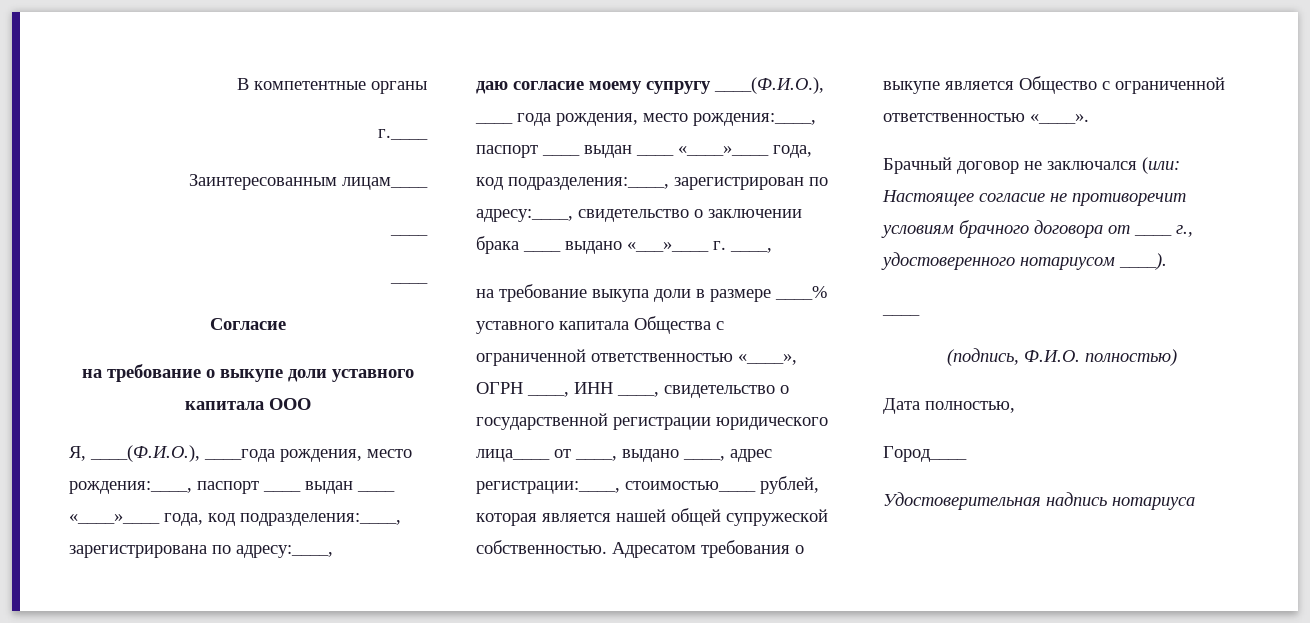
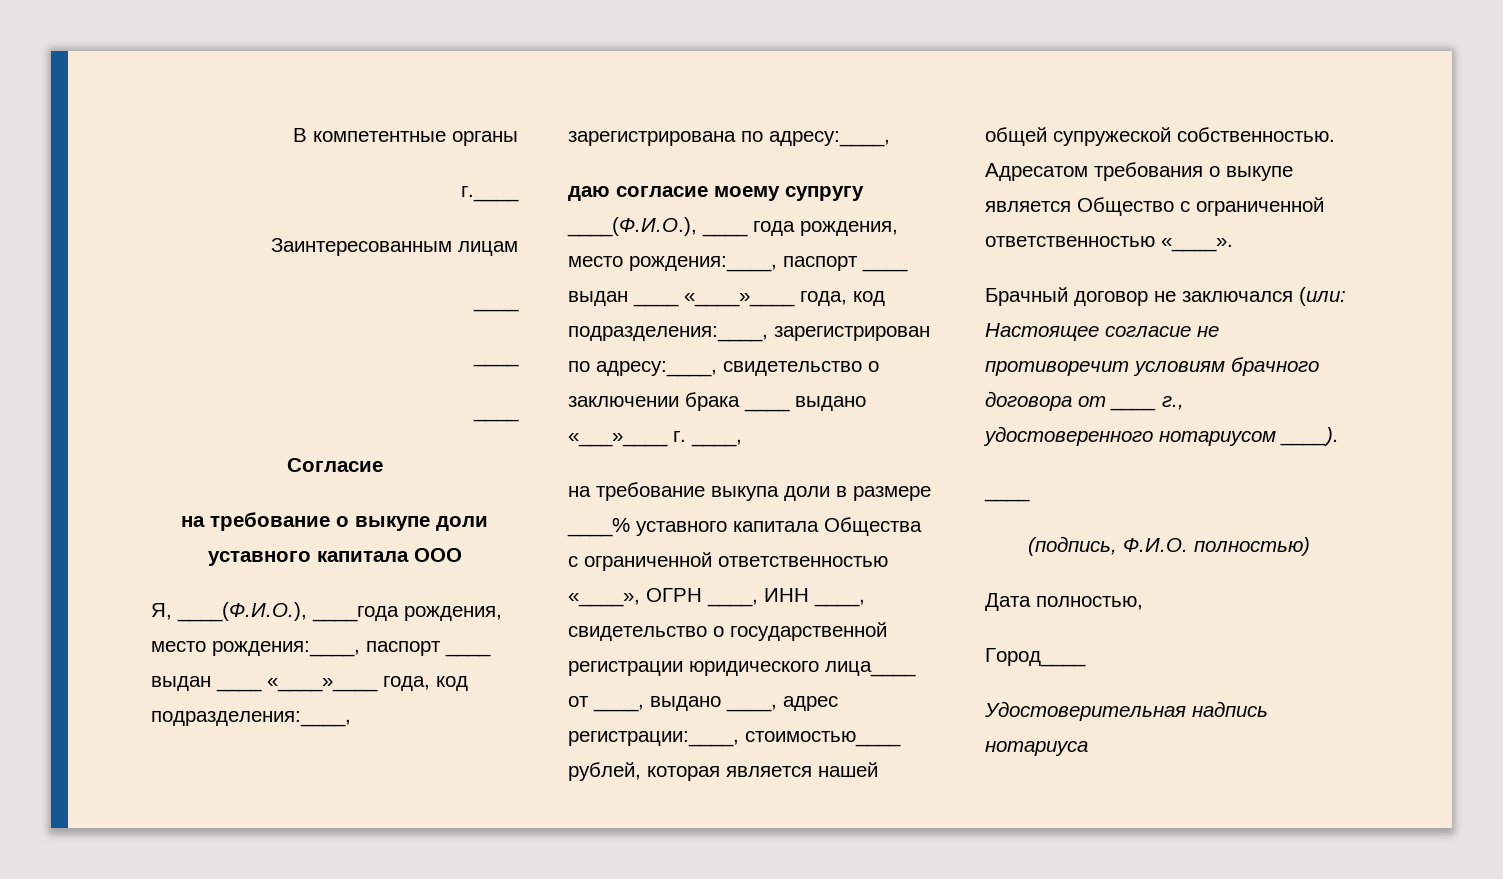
[342,177,428,190] лицам____ -> [458,241,518,256] [473,307,519,312] лицам // ____

